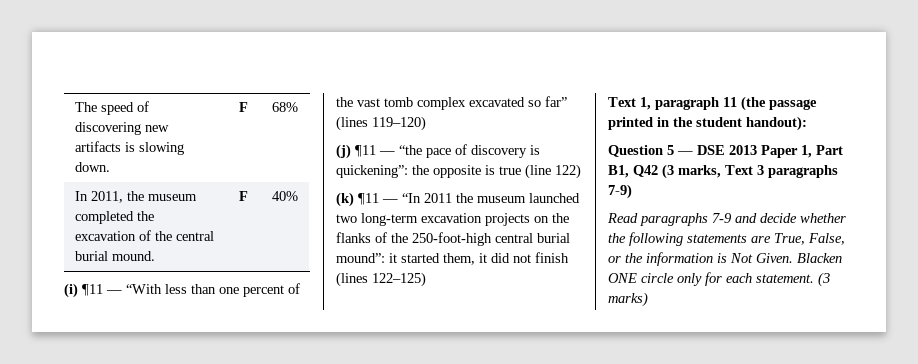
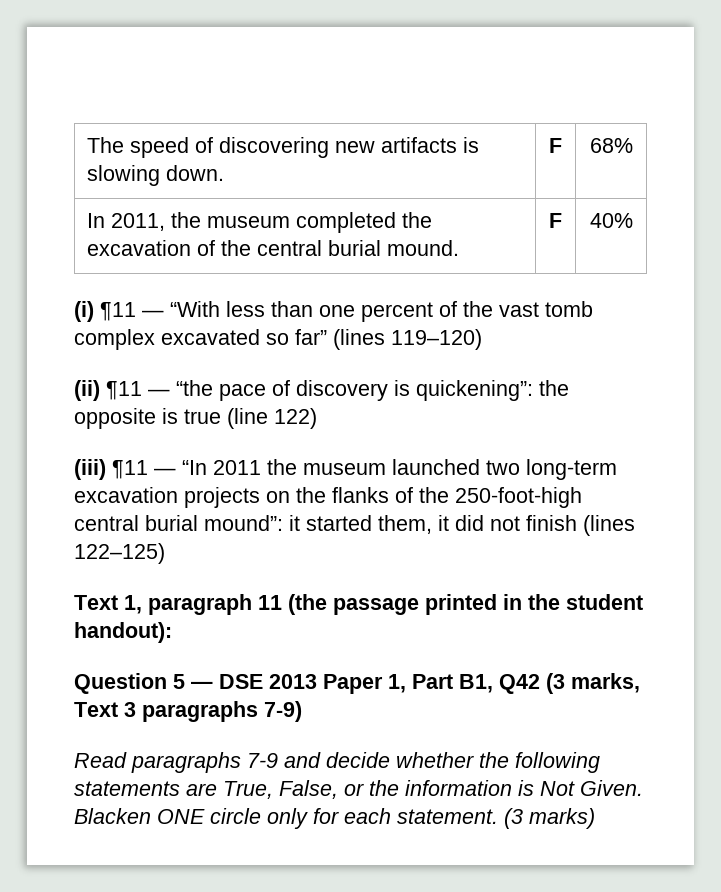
[336,144,351,159] (j) -> [74,380,100,401] (ii)
[336,192,354,207] (k) -> [74,459,106,480] (iii)

